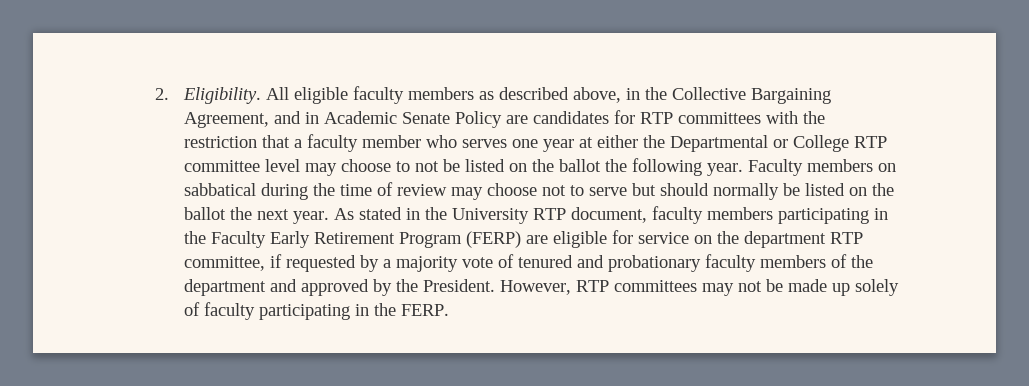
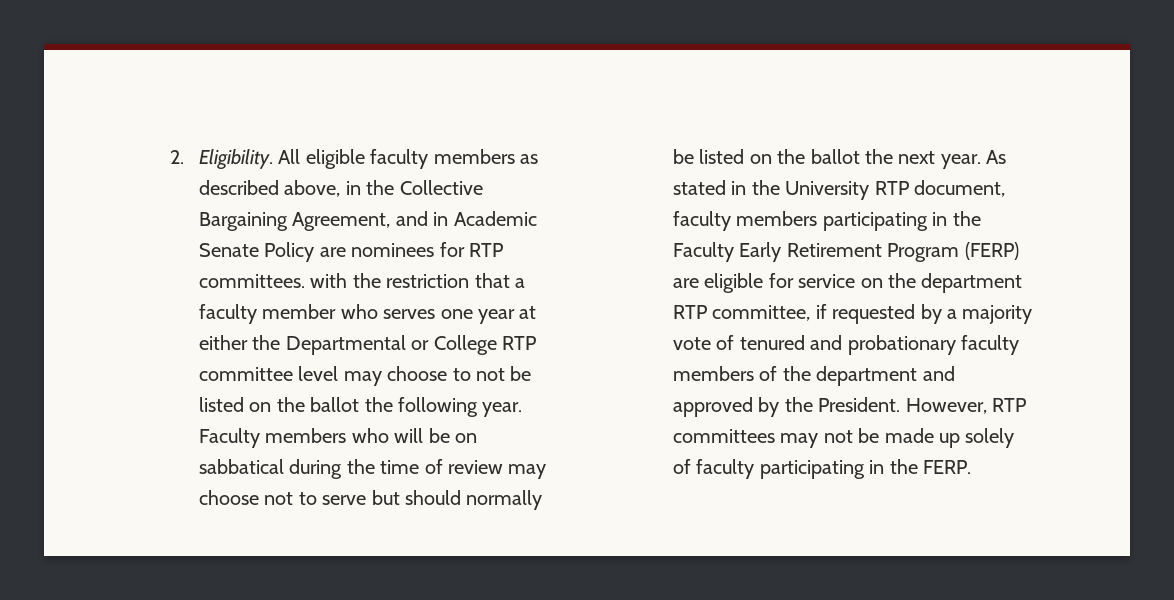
[533,111,610,124] candidates -> [351,243,435,257] nominees
[678,112,762,124] committees -> [198,274,305,288] committees.
(874, 165) none -> [351,428,450,443] who will be

